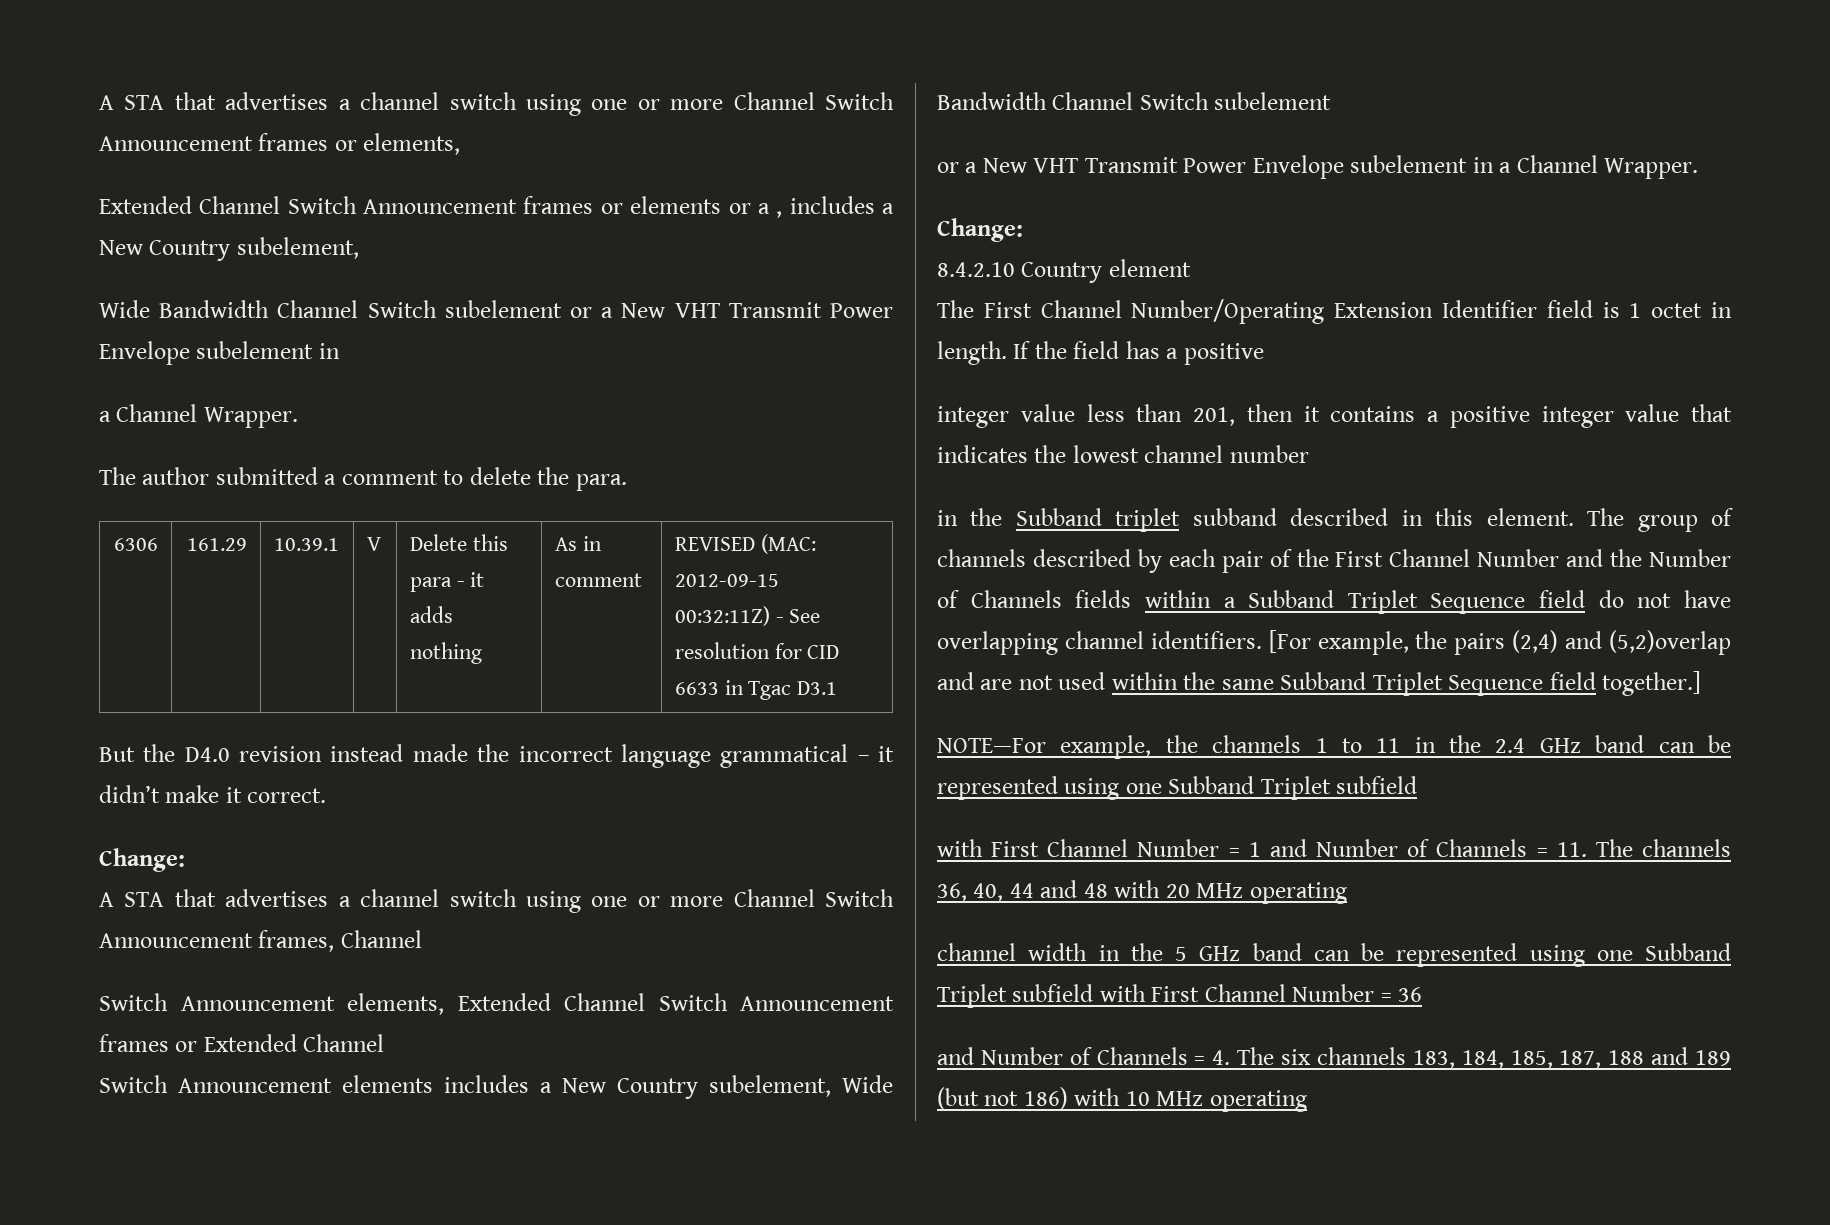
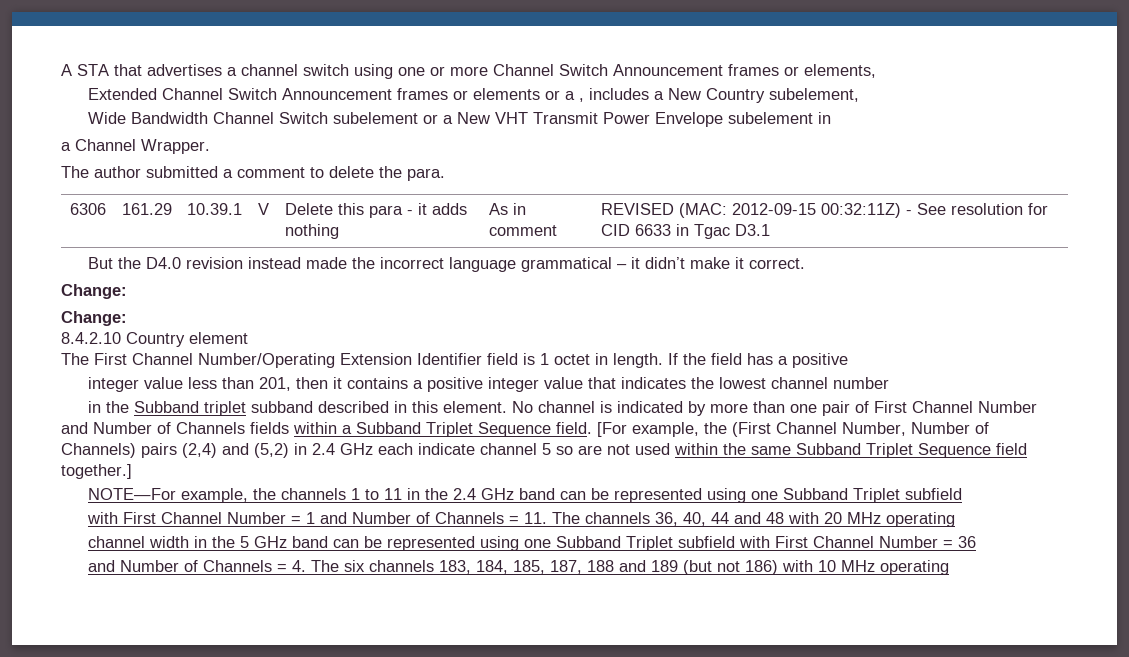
[99,889,894,913] [99,930,422,952] [99,993,894,1015] [99,1034,385,1052] [99,1075,893,1099] [937,92,1332,110] [937,155,1699,179] // A STA that advertises a channel switch using one or more Channel Switch Announcement frames, Channel // Switch Announcement elements, Extended Channel Switch Announcement frames or Extended Channel // Switch Announcement elements includes a New Country subelement, Wide Bandwidth Channel Switch subelement // or a New VHT Transmit Power Envelope subelement in a Channel Wrapper. -> (127, 291) none
[1587,508,1733,532] [937,549,1216,573] The group of channels described by each -> [512,401,818,416] No channel is indicated by more than one
[1296,549,1329,567] the -> (870, 407) none
[1610,549,1643,567] the -> (88, 428) none
[1539,590,1731,608] [937,630,1731,655] [937,672,974,690] field do not have overlapping channel identifiers. [For example, the pairs (2,4) and (5,2)overlap and -> [556,422,989,437] [61,443,573,458] field. [For example, the (First Channel Number, Number of Channels) pairs (2,4) and (5,2) in 2.4 GHz each indicate channel 5 so

